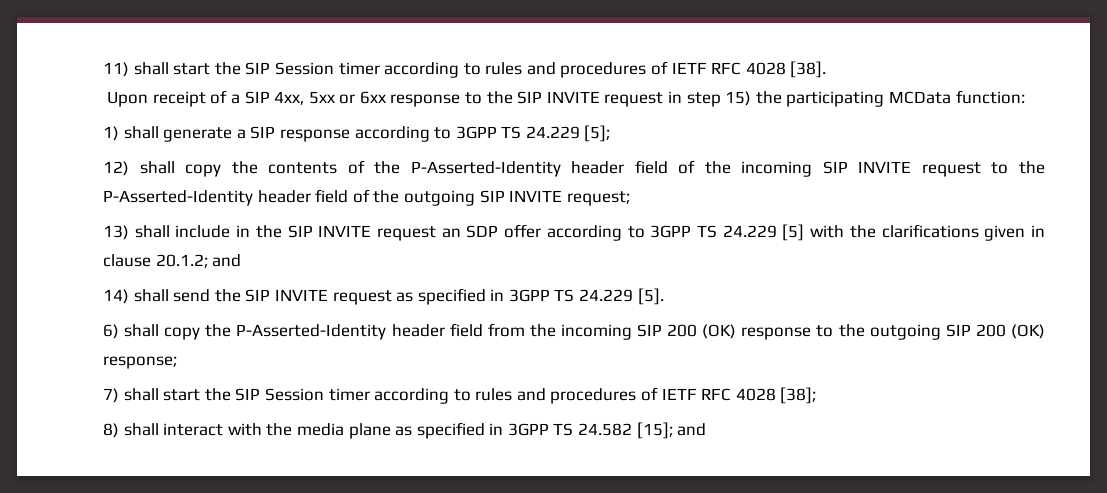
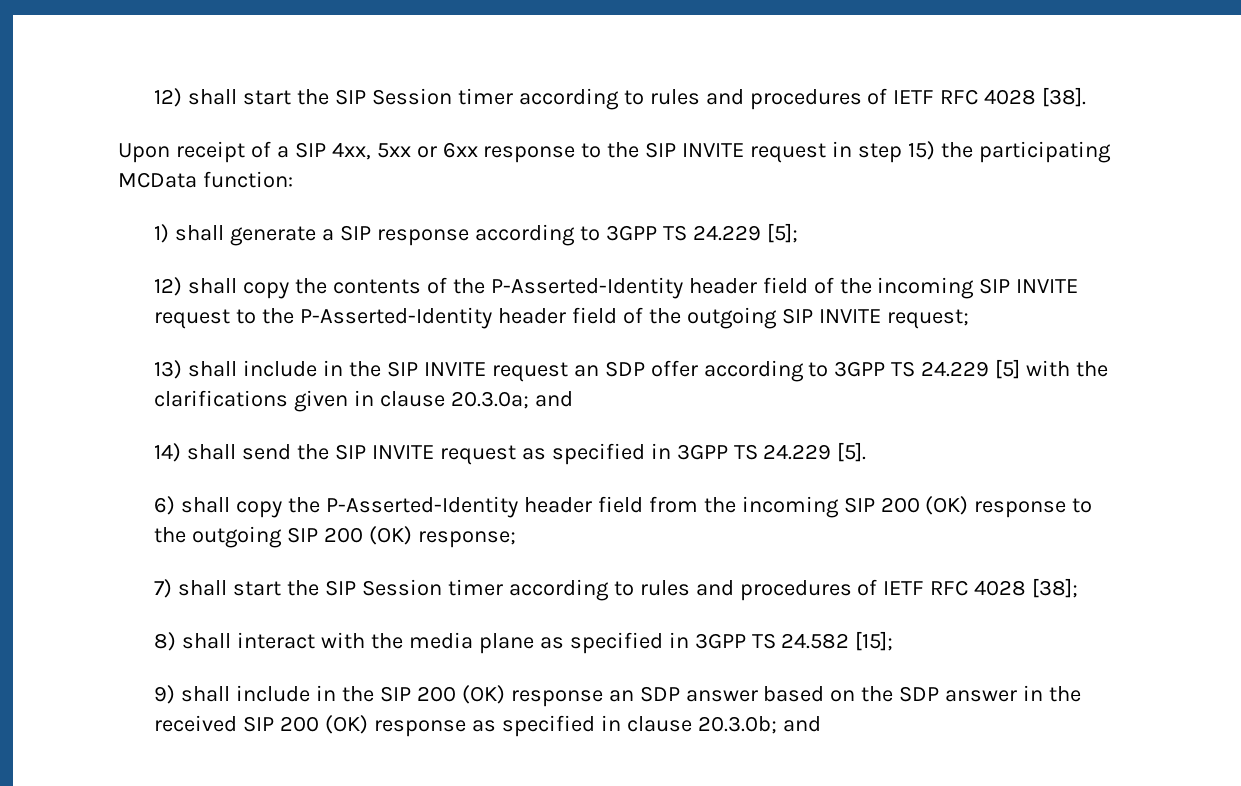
[102,62,129,77] 11) -> [154,88,183,107] 12)
[155,254,208,268] 20.1.2; -> [450,391,529,409] 20.3.0a;
(673, 430) none -> [154,685,1082,707] [154,715,777,737] // 9) shall include in the SIP 200 (OK) response an SDP answer based on the SDP answer in the received SIP 200 (OK) response as specified in clause 20.3.0b;

